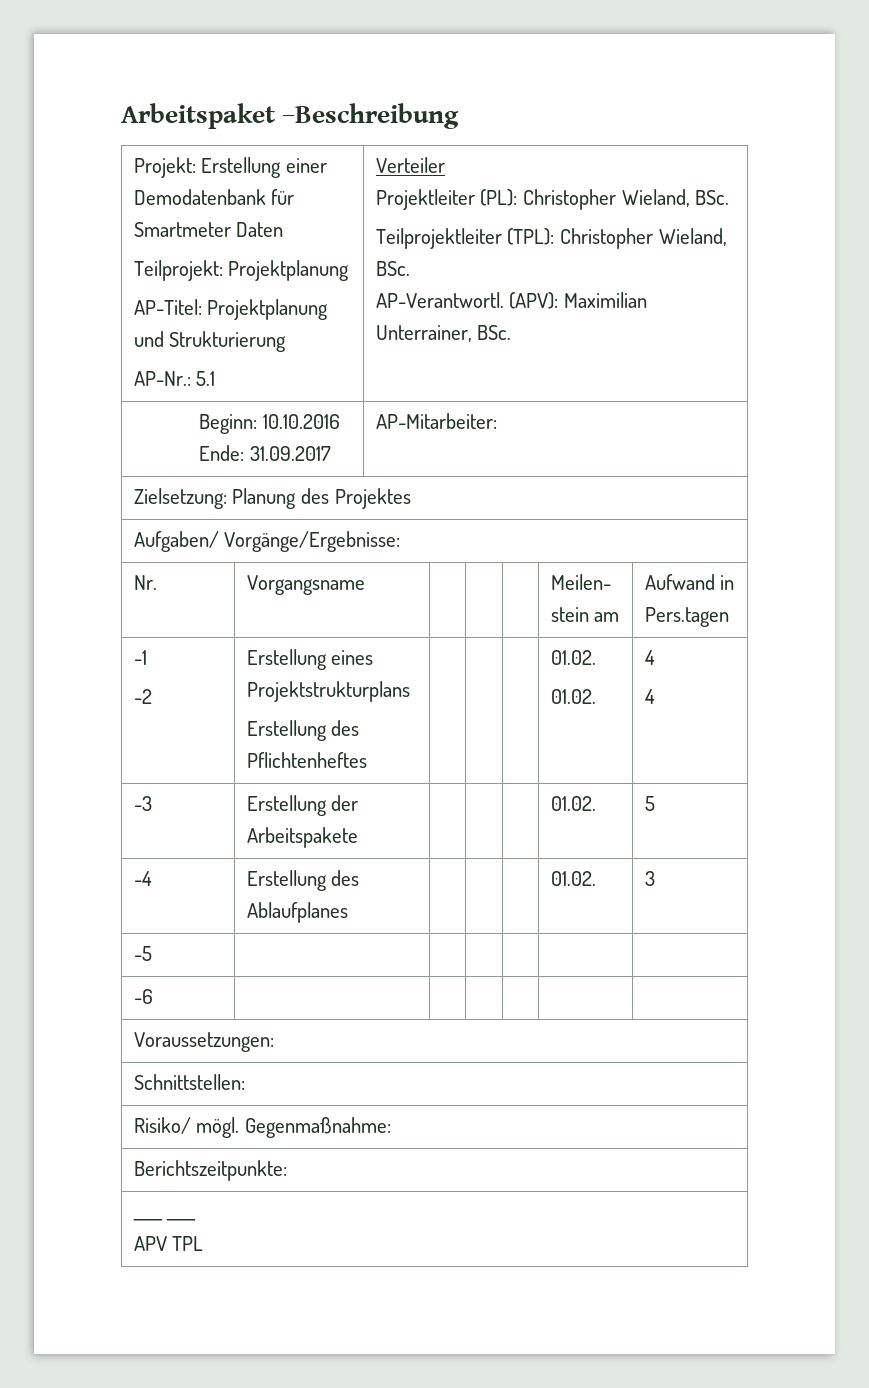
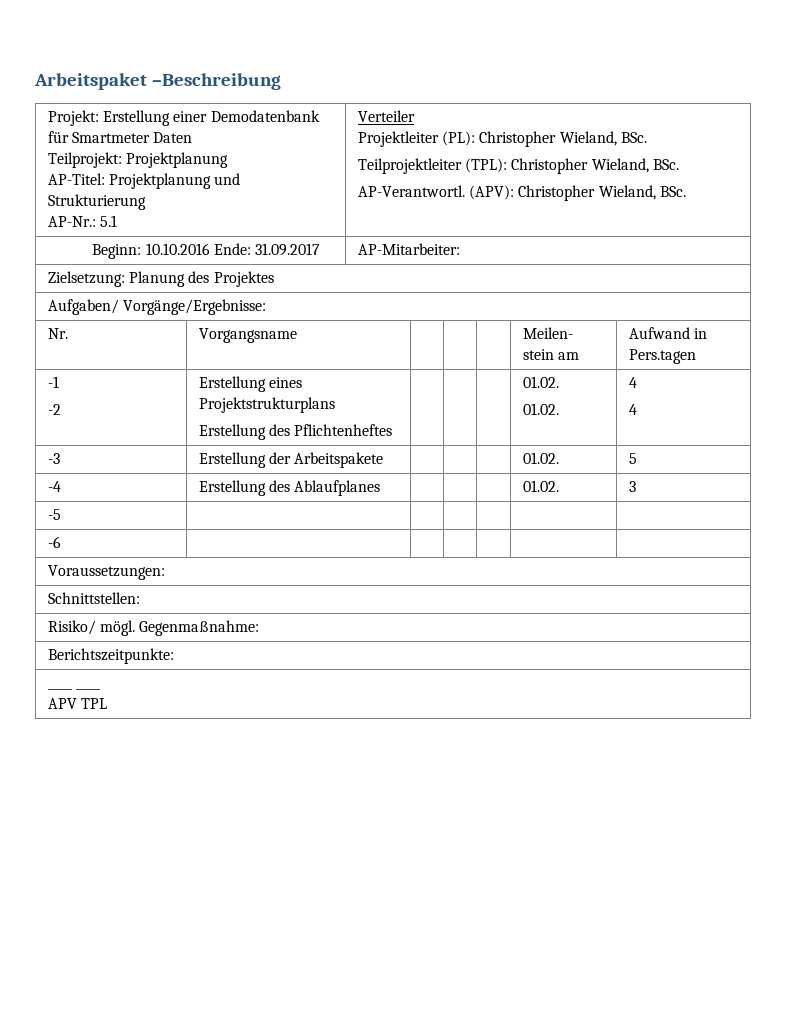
[563,292,647,308] [375,325,472,342] Maximilian Unterrainer, -> [518,185,656,201] Christopher Wieland,

